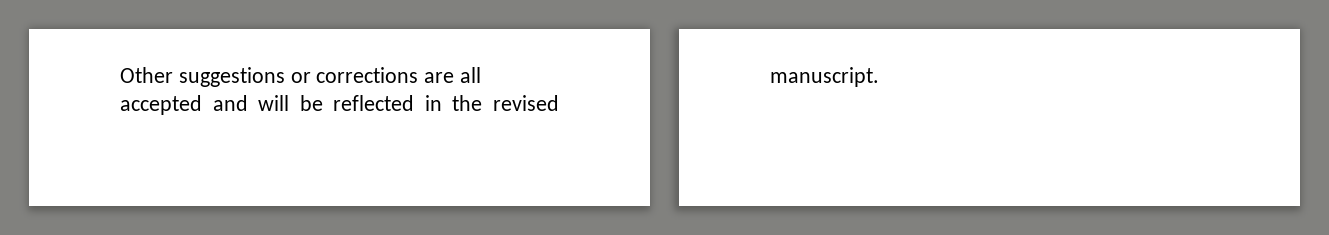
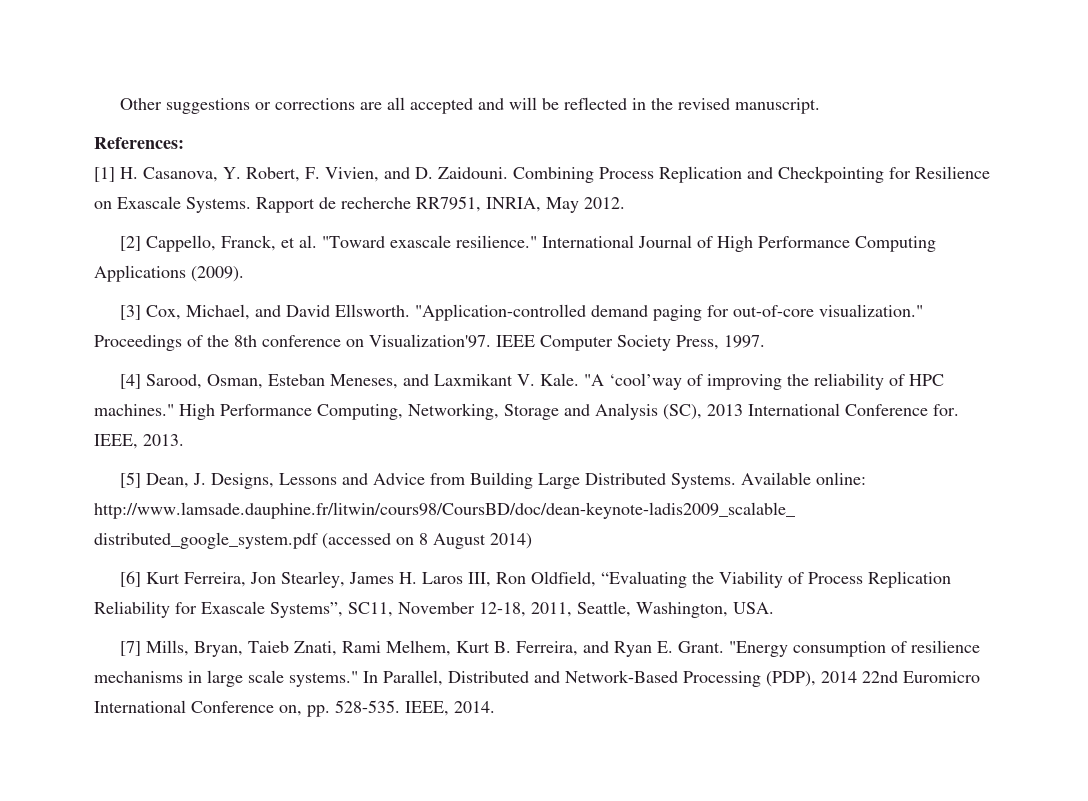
(879, 77) none -> [94,137,184,149] [94,166,990,183] [94,196,625,213] [119,235,936,252] [94,265,244,282] [119,304,923,321] [94,334,765,351] [119,373,944,390] [94,403,959,420] [94,434,184,449] [119,472,866,489] [94,502,795,519] [94,532,532,549] [119,571,951,588] [94,601,774,618] [119,640,980,657] [94,670,980,687] [94,700,495,717] // References: // [1] H. Casanova, Y. Robert, F. Vivien, and D. Zaidouni. Combining Process Replication and Checkpointing for Resilience on Exascale Systems. Rapport de recherche RR7951, INRIA, May 2012. // [2] Cappello, Franck, et al. "Toward exascale resilience." International Journal of High Performance Computing Applications (2009). // [3] Cox, Michael, and David Ellsworth. "Application-controlled demand paging for out-of-core visualization." Proceedings of the 8th conference on Visualization'97. IEEE Computer Society Press, 1997. // [4] Sarood, Osman, Esteban Meneses, and Laxmikant V. Kale. "A ‘cool’way of improving the reliability of HPC machines." High Performance Computing, Networking, Storage and Analysis (SC), 2013 International Conference for. IEEE, 2013. // [5] Dean, J. Designs, Lessons and Advice from Building Large Distributed Systems. Available online: http://www.lamsade.dauphine.fr/litwin/cours98/CoursBD/doc/dean-keynote-ladis2009_scalable_ distributed_google_system.pdf (accessed on 8 August 2014) // [6] Kurt Ferreira, Jon Stearley, James H. Laros III, Ron Oldfield, “Evaluating the Viability of Process Replication Reliability for Exascale Systems”, SC11, November 12-18, 2011, Seattle, Washington, USA. // [7] Mills, Bryan, Taieb Znati, Rami Melhem, Kurt B. Ferreira, and Ryan E. Grant. "Energy consumption of resilience mechanisms in large scale systems." In Parallel, Distributed and Network-Based Processing (PDP), 2014 22nd Euromicro International Conference on, pp. 528-535. IEEE, 2014.

